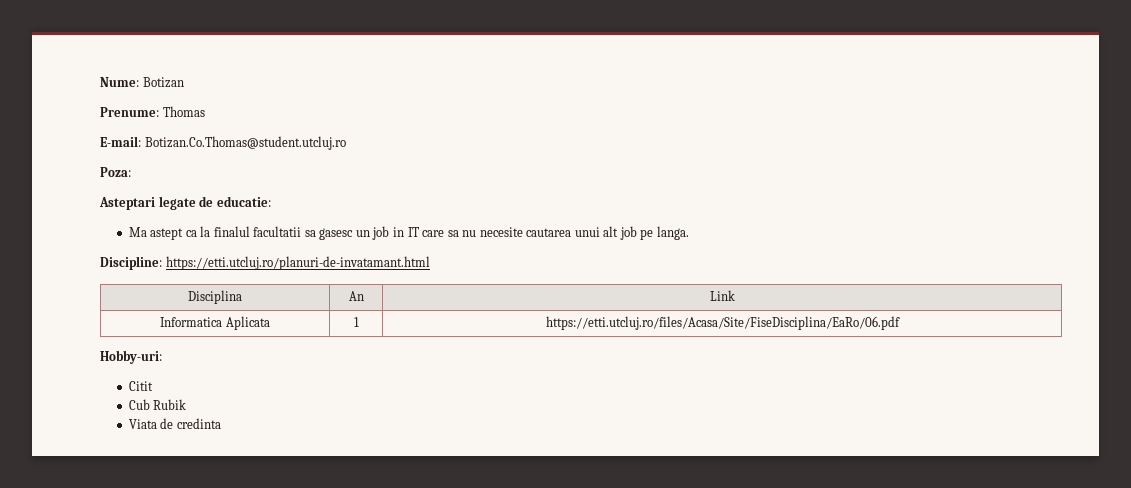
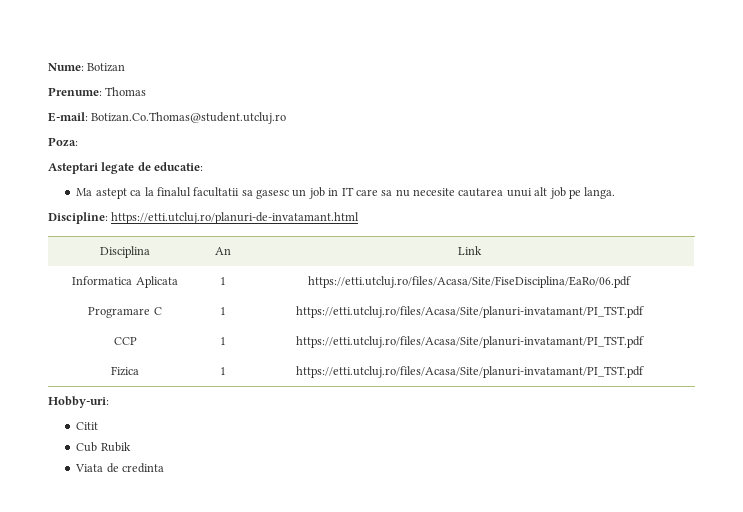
(900, 323) none -> [88,307,162,318] [219,307,226,315] [295,306,644,318] [113,337,137,345] [219,337,226,345] [295,336,644,348] [111,366,139,376] [219,367,226,375] [295,366,644,378] // Programare C | 1 | https://etti.utcluj.ro/files/Acasa/Site/planuri-invatamant/PI_TST.pdf // CCP | 1 | https://etti.utcluj.ro/files/Acasa/Site/planuri-invatamant/PI_TST.pdf // Fizica | 1 | https://etti.utcluj.ro/files/Acasa/Site/planuri-invatamant/PI_TST.pdf

